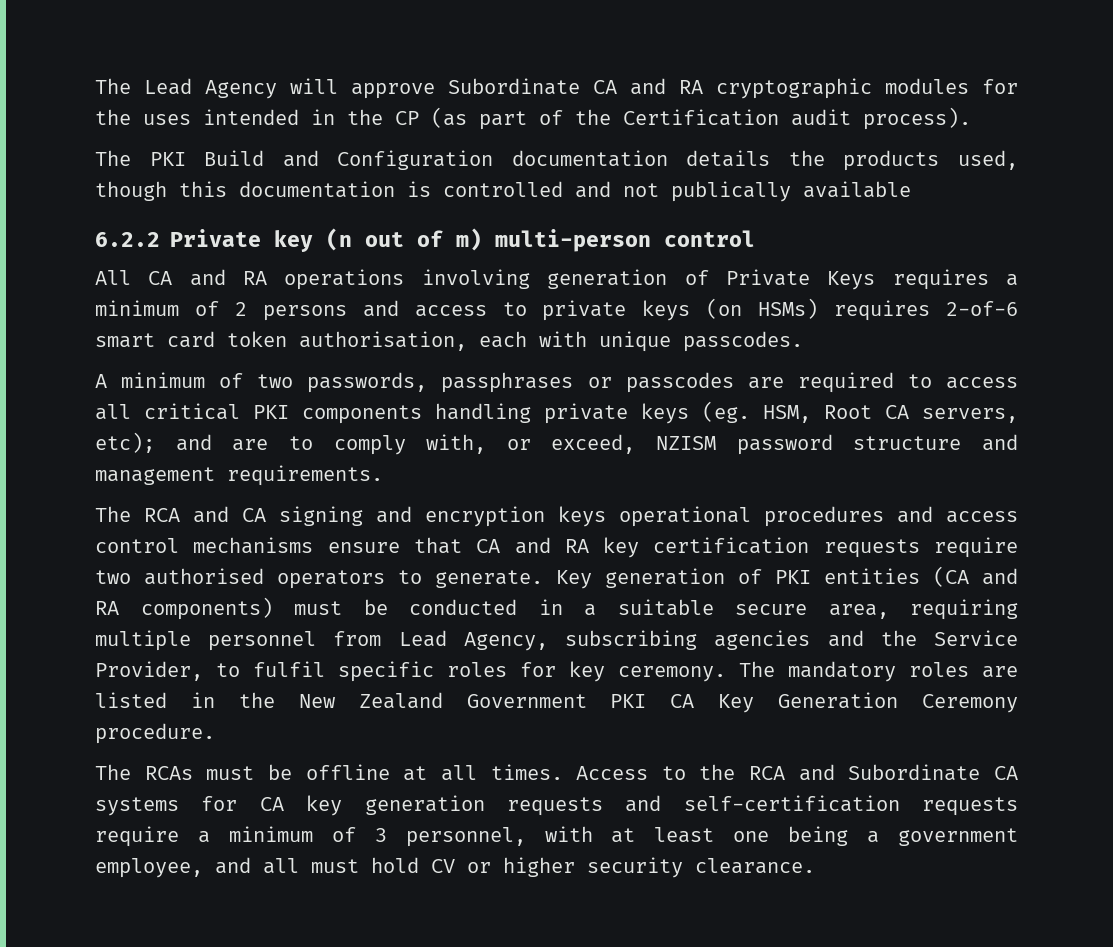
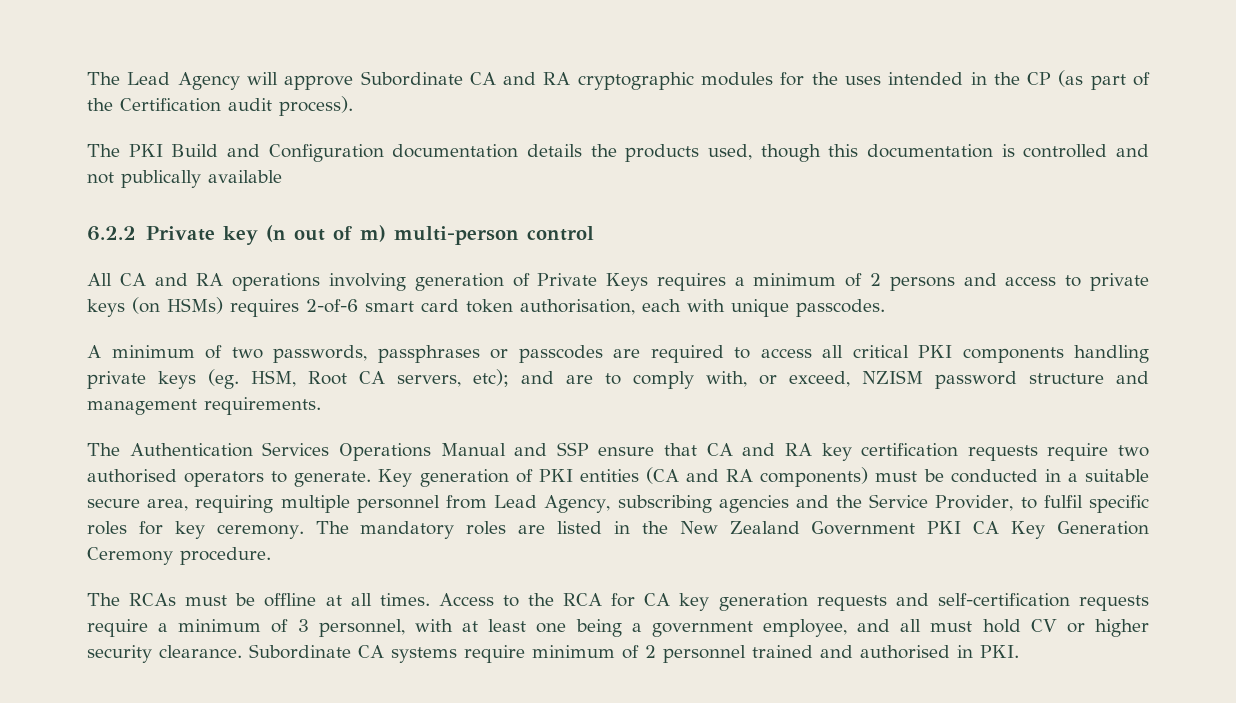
[144,506,1018,527] [95,537,314,554] RCA and CA signing and encryption keys operational procedures and access control mechanisms -> [129,442,589,461] Authentication Services Operations Manual and SSP
[798,764,1018,781] [95,797,179,816] and Subordinate CA systems -> (603, 599) none
(815, 866) none -> [249,644,1019,663] Subordinate CA systems require minimum of 2 personnel trained and authorised in PKI.

